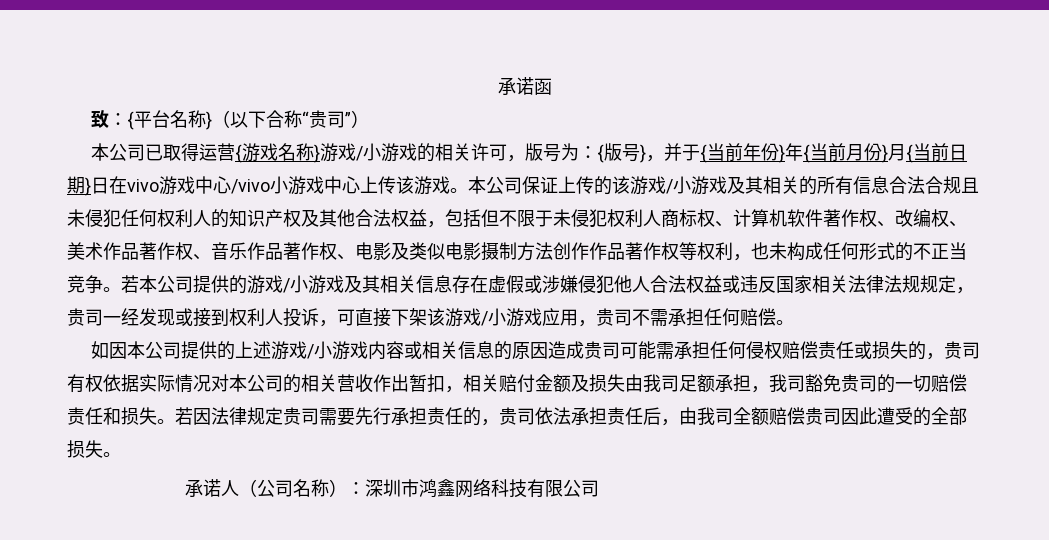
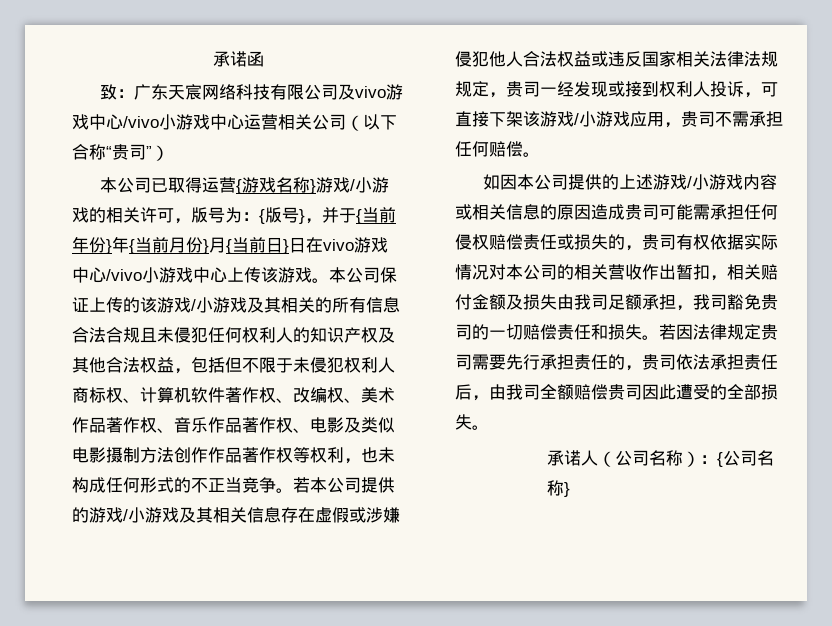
[126,110,212,130] {平台名称} -> [134,84,404,100] [72,114,346,130] 广东天宸网络科技有限公司及vivo游戏中心/vivo小游戏中心运营相关公司
[67,176,85,194] 期 -> (283, 245) none
[364,479,599,498] 深圳市鸿鑫网络科技有限公司 -> [716,450,774,467] [546,480,570,497] {公司名称}

